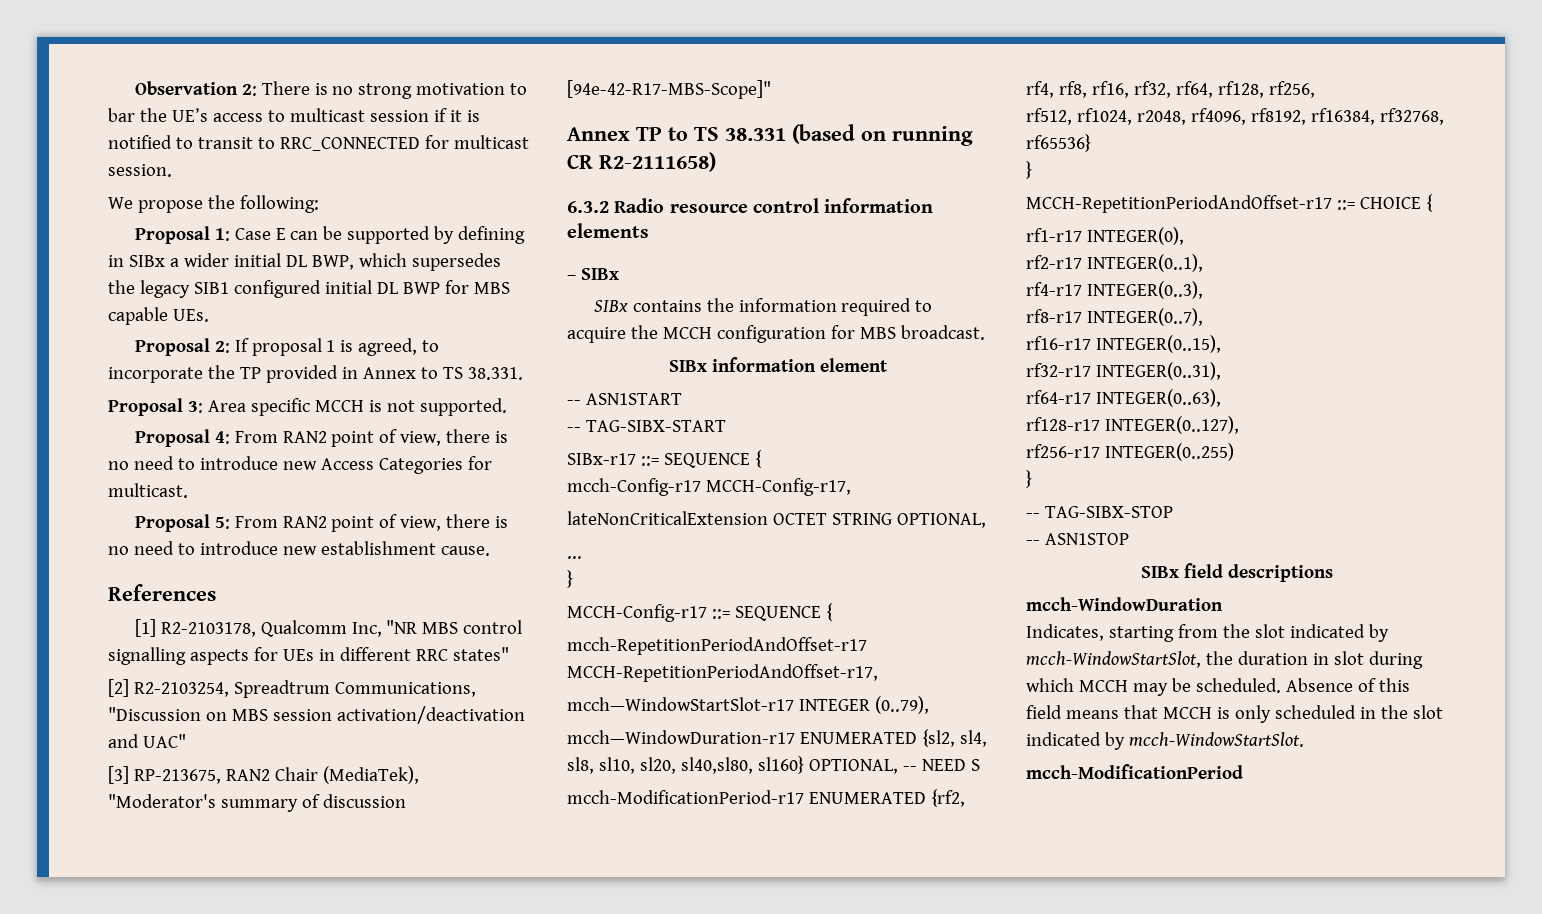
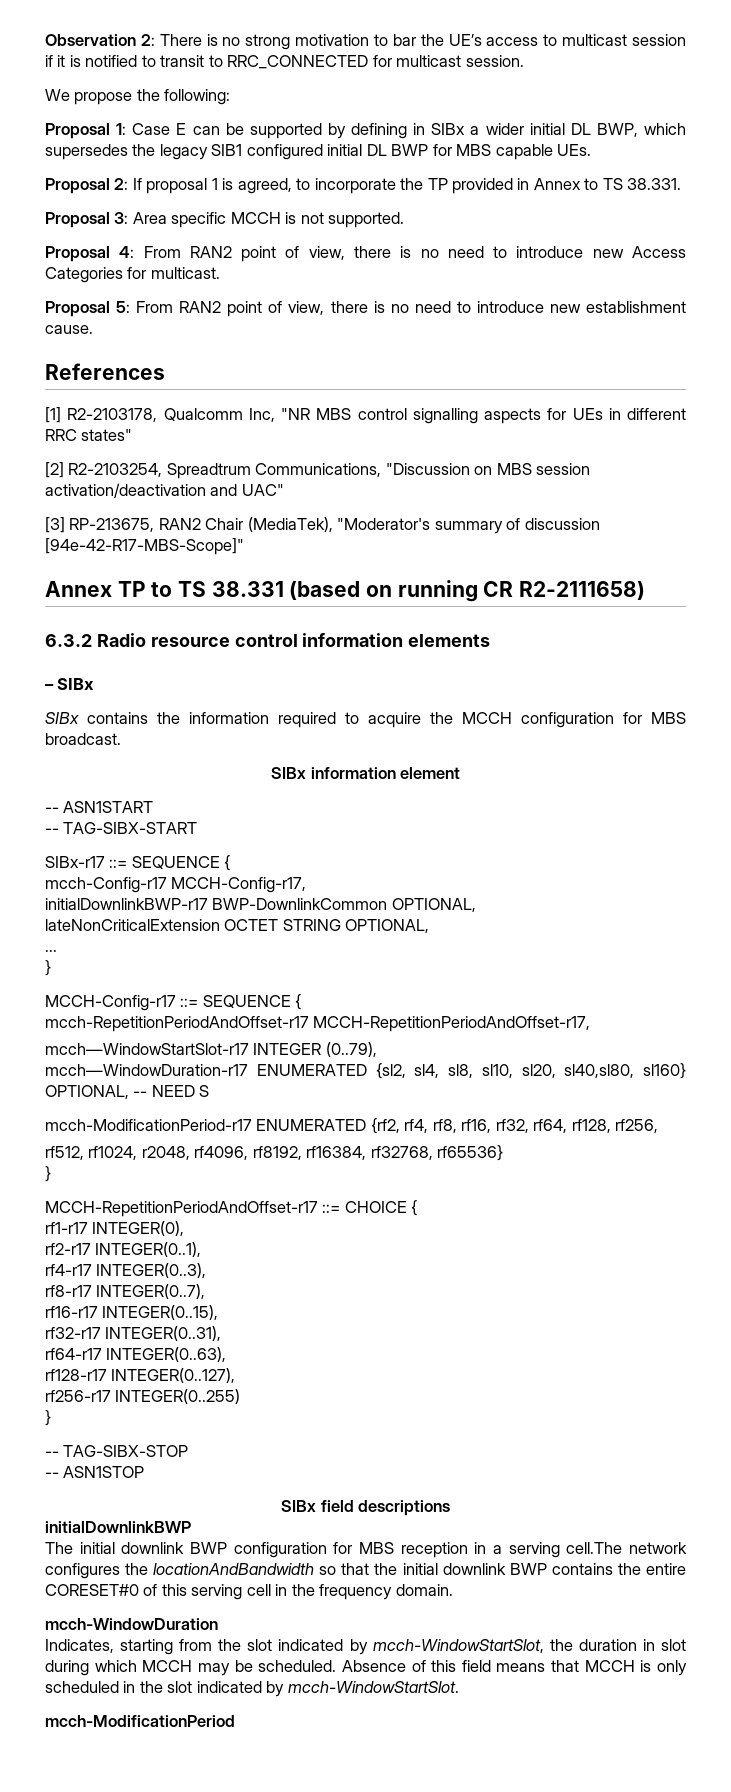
(851, 487) none -> [45,898,476,912] // initialDownlinkBWP-r17 BWP-DownlinkCommon OPTIONAL,
(1333, 573) none -> [45,1521,191,1533] [45,1542,687,1558] [45,1563,686,1579] [45,1584,453,1600] // initialDownlinkBWP // The initial downlink BWP configuration for MBS reception in a serving cell.The network configures the locationAndBandwidth so that the initial downlink BWP contains the entire CORESET#0 of this serving cell in the frequency domain.

